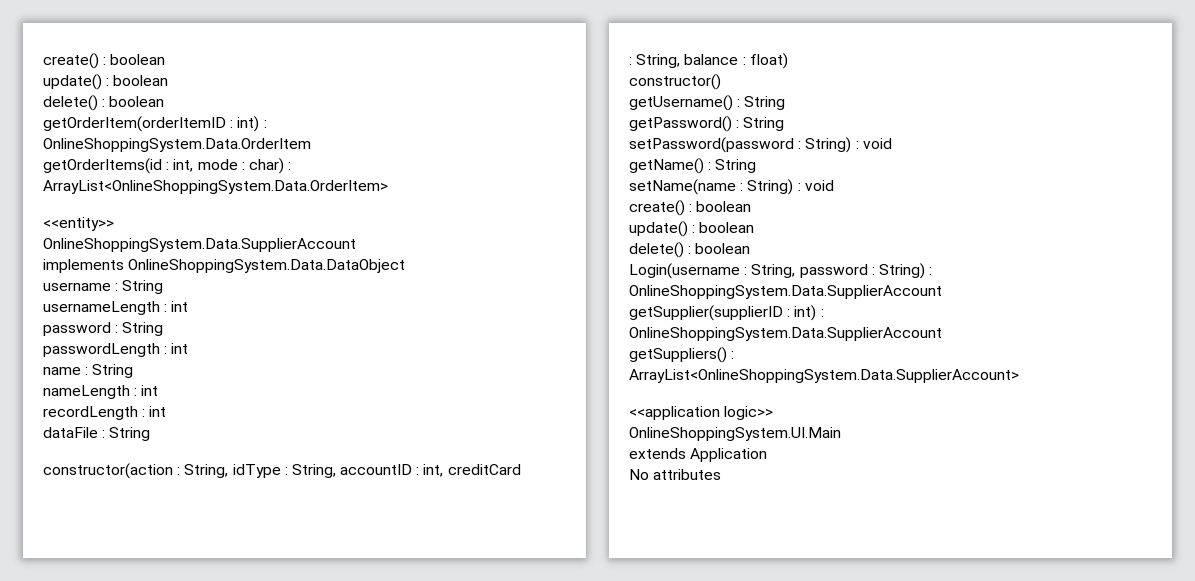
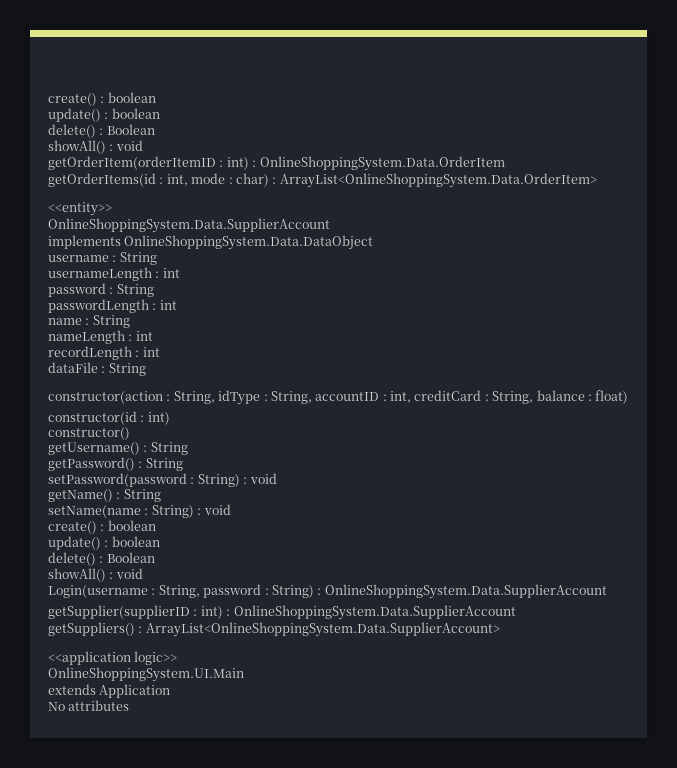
[43,53,166,69] [43,74,169,90] [43,95,165,111] create() : boolean // update() : boolean // delete() : boolean -> [48,92,156,106] [48,108,160,122] [48,124,155,138] [48,140,143,154] create() : boolean // update() : boolean // delete() : Boolean // showAll() : void
(788, 61) none -> [48,411,170,425] // constructor(id : int)
[695,243,751,254] boolean -> [106,552,155,563] [48,568,143,582] Boolean // showAll() : void

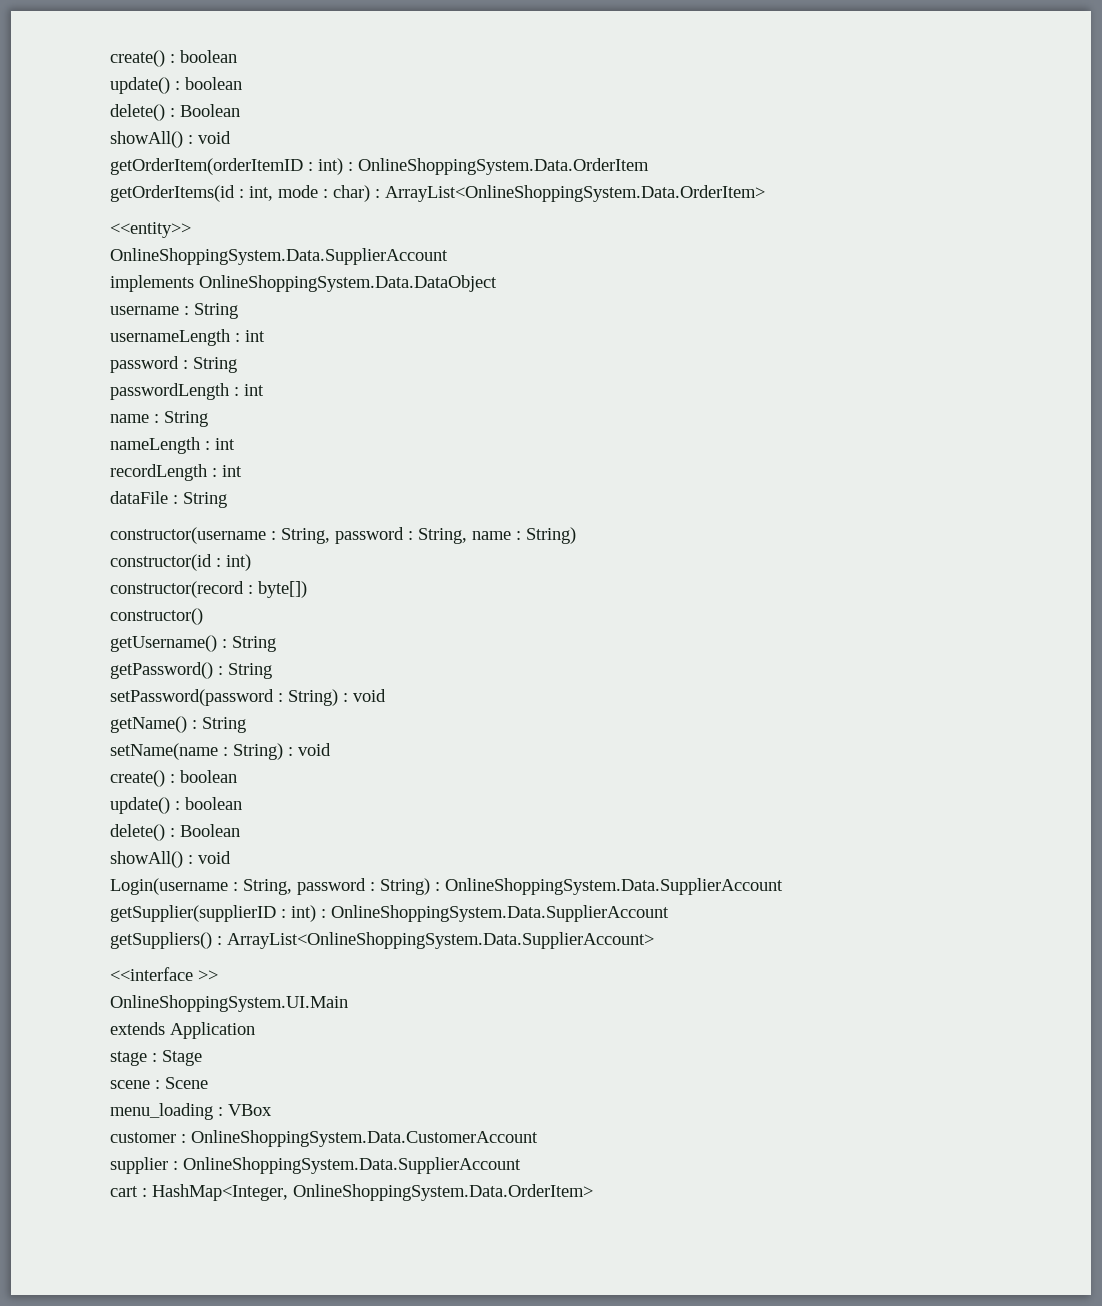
[48,390,629,405] constructor(action : String, idType : String, accountID : int, creditCard : String, balance : float) -> [110,527,576,544] constructor(username : String, password : String, name : String)
(170, 418) none -> [110,581,307,598] // constructor(record : byte[])
[48,651,178,665] <<application logic>> -> [110,967,218,981] <<interface >>
[48,700,130,711] No attributes -> [110,1050,202,1066] [110,1077,208,1089] [110,1103,272,1120] [110,1130,538,1147] [110,1157,521,1174] [110,1184,593,1201] stage : Stage // scene : Scene // menu_loading : VBox // customer : OnlineShoppingSystem.Data.CustomerAccount // supplier : OnlineShoppingSystem.Data.SupplierAccount // cart : HashMap<Integer, OnlineShoppingSystem.Data.OrderItem>

